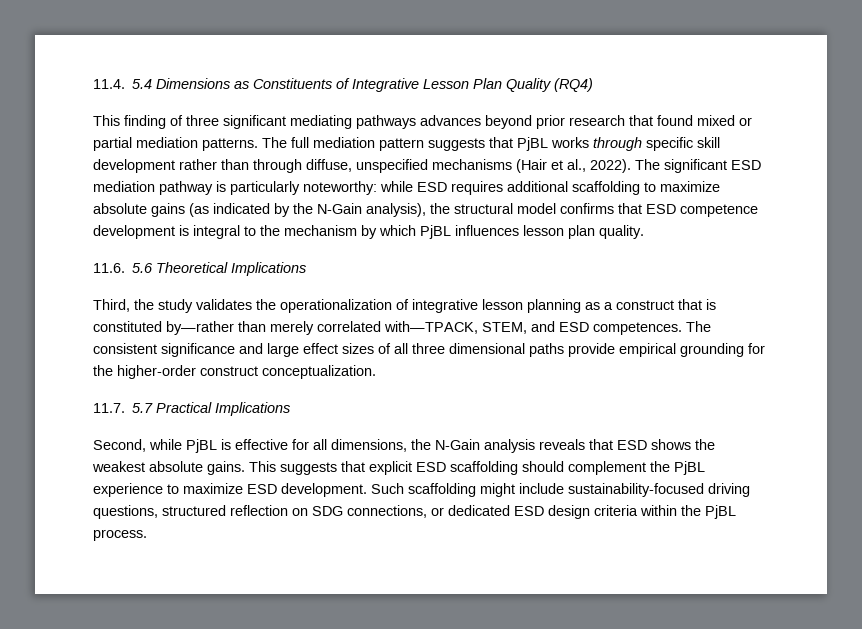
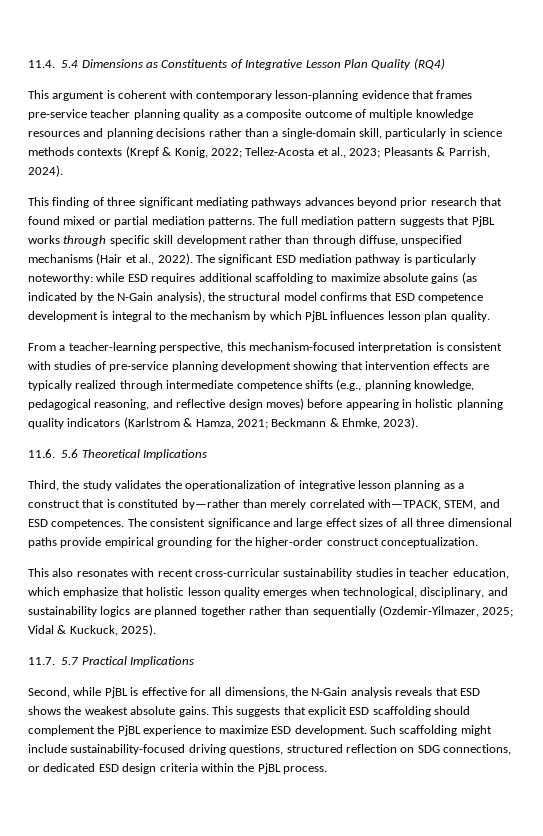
(594, 85) none -> [28,90,473,101] [28,109,473,120] [28,128,503,139] [28,146,490,158] [28,165,63,177] // This argument is coherent with contemporary lesson-planning evidence that frames pre-service teacher planning quality as a composite outcome of multiple knowledge resources and planning decisions rather than a single-domain skill, particularly in science methods contexts (Krepf & Konig, 2022; Tellez-Acosta et al., 2023; Pleasants & Parrish, 2024).
(644, 232) none -> [28,342,502,353] [28,361,489,372] [28,379,474,391] [28,398,503,410] [28,417,419,429] // From a teacher-learning perspective, this mechanism-focused interpretation is consistent with studies of pre-service planning development showing that intervention effects are typically realized through intermediate competence shifts (e.g., planning knowledge, pedagogical reasoning, and reflective design moves) before appearing in holistic planning quality indicators (Karlstrom & Hamza, 2021; Beckmann & Ehmke, 2023).
(376, 372) none -> [28,568,509,579] [28,587,508,598] [28,605,514,617] [28,624,157,636] // This also resonates with recent cross-curricular sustainability studies in teacher education, which emphasize that holistic lesson quality emerges when technological, disciplinary, and sustainability logics are planned together rather than sequentially (Ozdemir-Yilmazer, 2025; Vidal & Kuckuck, 2025).

